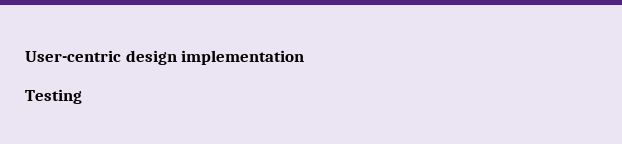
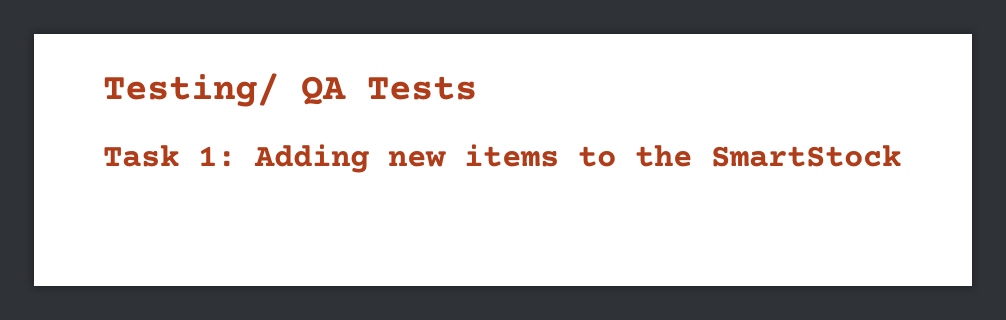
[25,50,305,65] [25,89,82,104] User-centric design implementation // Testing -> [103,73,477,107] [103,144,901,173] Testing/ QA Tests // Task 1: Adding new items to the SmartStock

